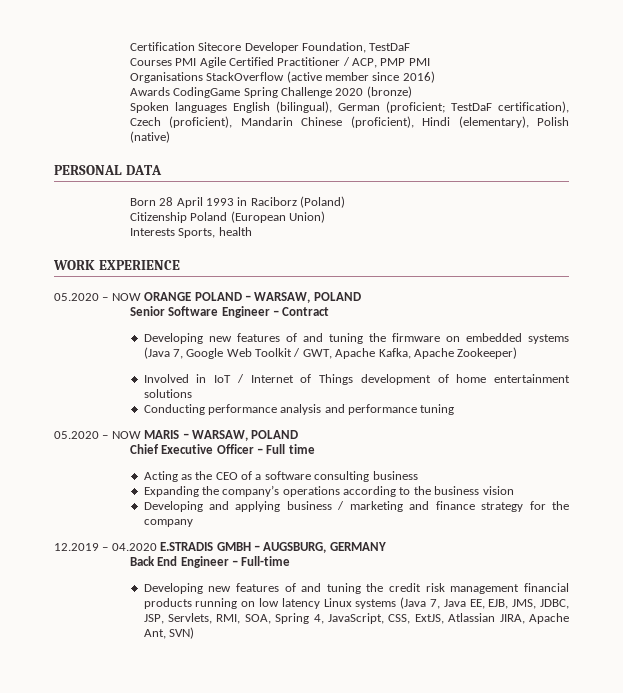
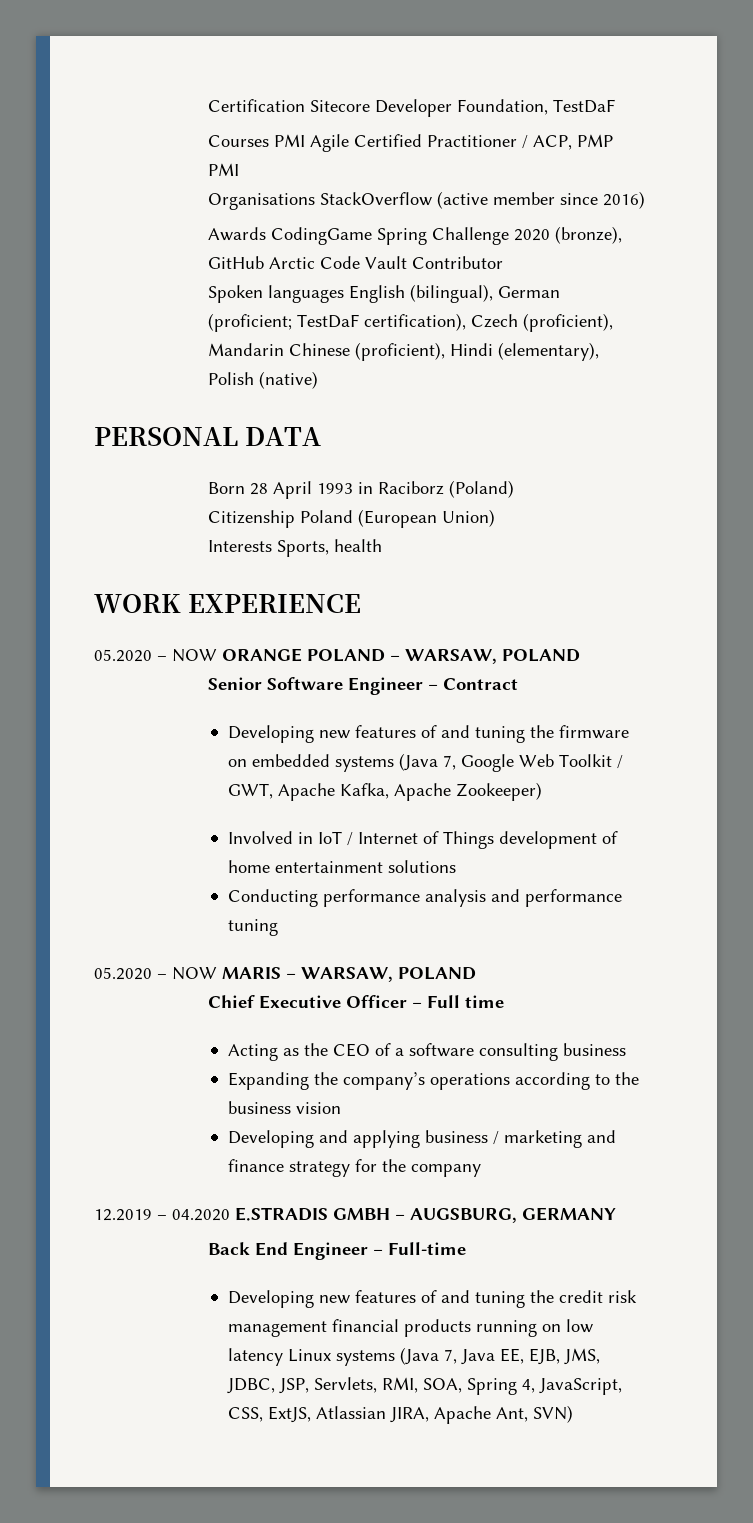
[366,86,412,98] (bronze) -> [554,226,622,244] [207,256,503,269] (bronze), GitHub Arctic Code Vault Contributor

